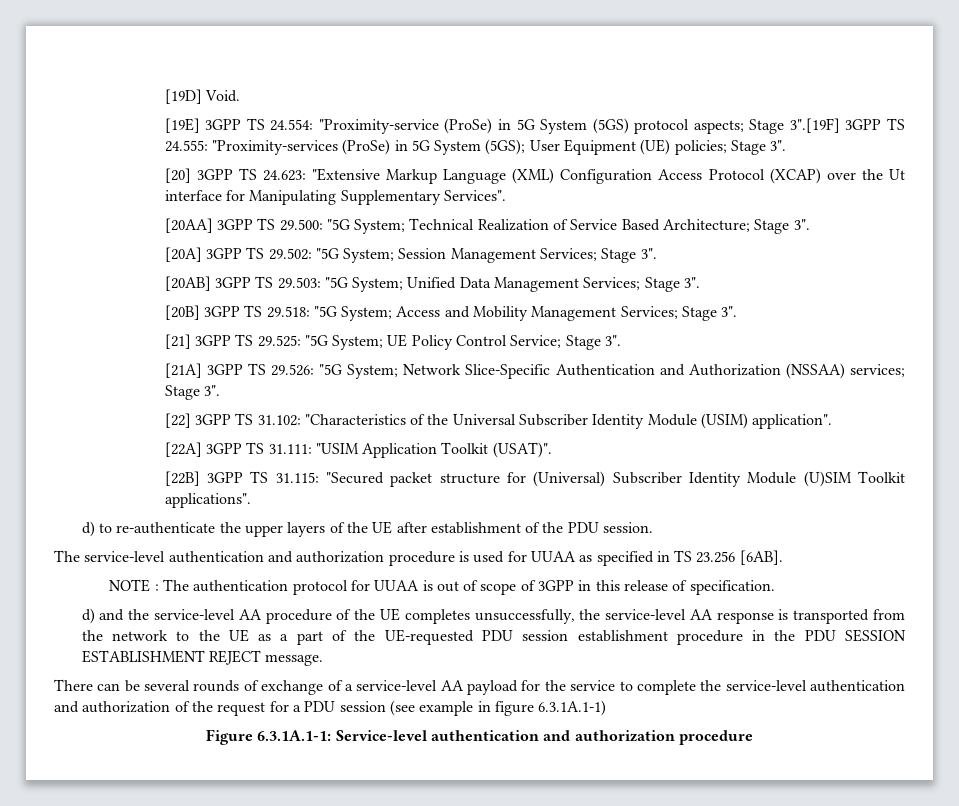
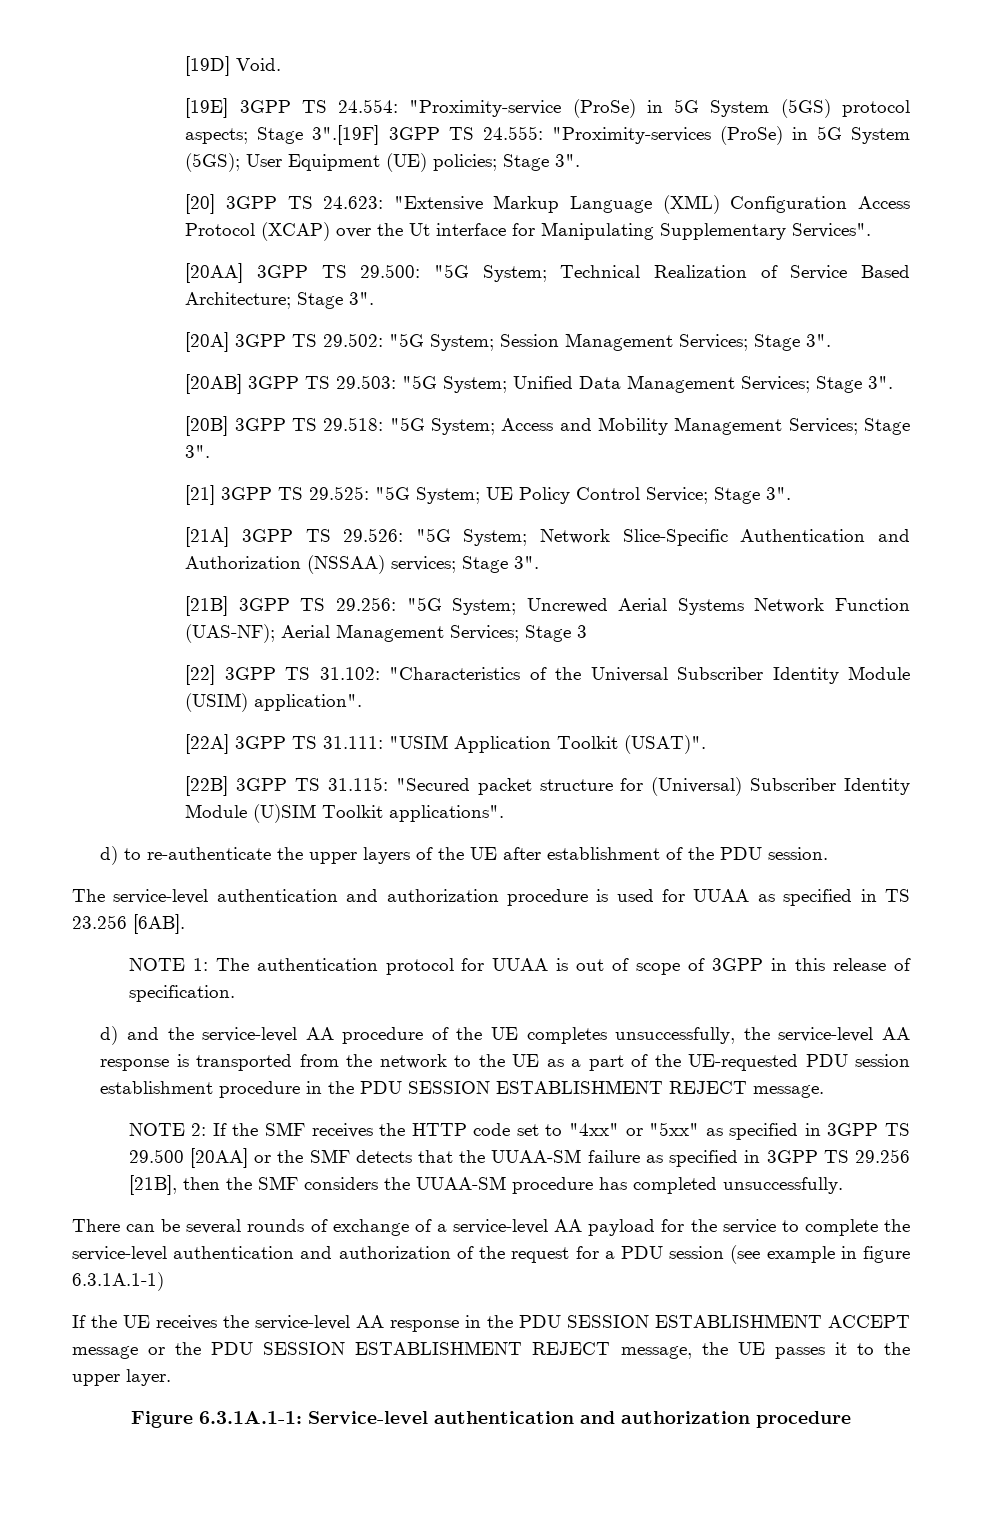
(220, 390) none -> [185,596,911,616] [185,624,588,643] // [21B] 3GPP TS 29.256: "5G System; Uncrewed Aerial Systems Network Function (UAS-NF); Aerial Management Services; Stage 3
[154,584,159,591] : -> [192,958,208,971] 1:
(324, 660) none -> [128,1122,911,1140] [128,1148,910,1168] [128,1175,843,1195] // NOTE 2: If the SMF receives the HTTP code set to "4xx" or "5xx" as specified in 3GPP TS 29.500 [20AA] or the SMF detects that the UUAA-SM failure as specified in 3GPP TS 29.256 [21B], then the SMF considers the UUAA-SM procedure has completed unsuccessfully.
(607, 708) none -> [72,1314,910,1332] [72,1341,911,1359] [72,1369,171,1386] // If the UE receives the service-level AA response in the PDU SESSION ESTABLISHMENT ACCEPT message or the PDU SESSION ESTABLISHMENT REJECT message, the UE passes it to the upper layer.

